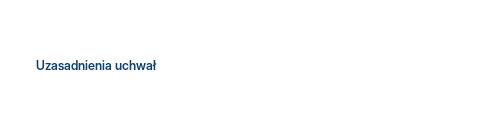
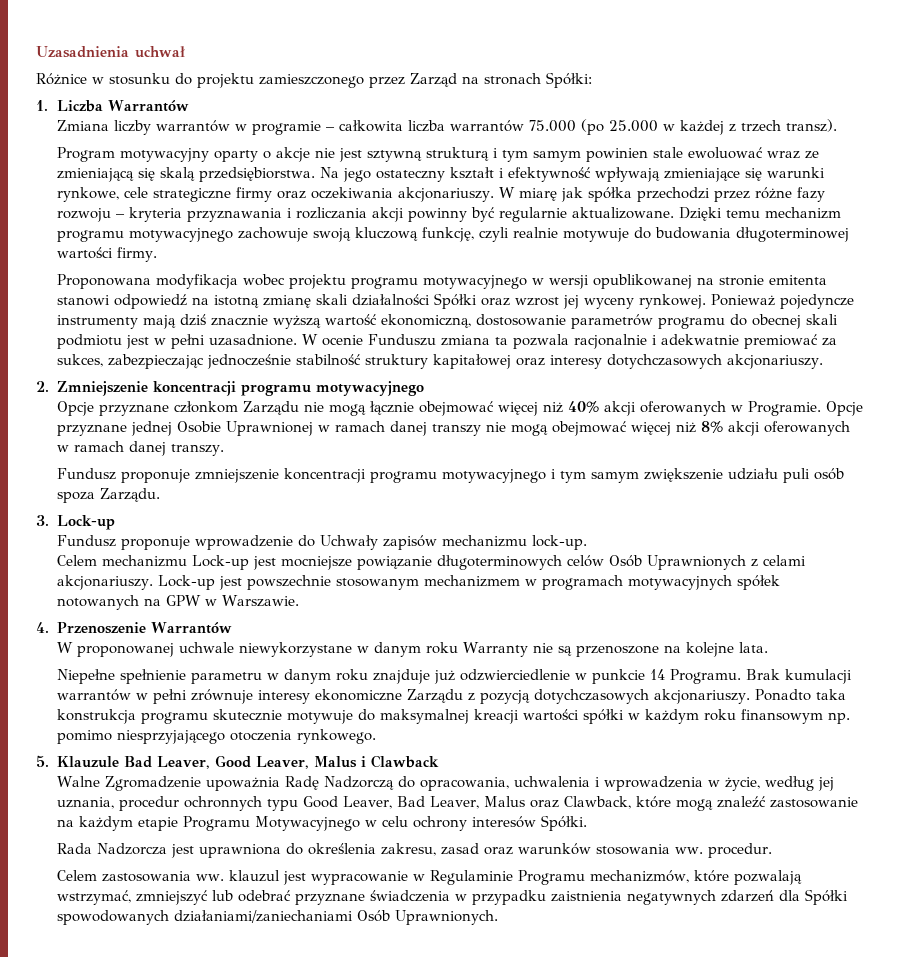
(158, 65) none -> [36,72,592,88] [36,100,189,112] [56,119,837,135] [56,147,819,162] [56,167,825,182] [56,187,825,202] [56,207,841,222] [56,227,849,242] [56,247,157,262] [56,274,827,289] [56,293,854,309] [56,314,838,329] [56,334,837,349] [56,354,823,369] [36,381,424,396] [56,401,863,416] [56,421,850,436] [56,441,224,456] [56,468,844,483] [56,488,160,503] [36,515,115,530] [56,535,587,550] [56,555,806,570] [56,575,780,590] [56,595,299,610] [36,622,232,634] [56,642,768,657] [56,669,852,684] [56,689,846,704] [56,709,850,724] [56,729,376,744] [36,755,439,769] [56,776,834,791] [56,796,858,811] [56,815,587,831] [56,843,772,858] [56,870,802,885] [56,889,848,905] [56,910,498,925] // Różnice w stosunku do projektu zamieszczonego przez Zarząd na stronach Spółki: // 1. Liczba Warrantów // Zmiana liczby warrantów w programie – całkowita liczba warrantów 75.000 (po 25.000 w każdej z trzech transz). // Program motywacyjny oparty o akcje nie jest sztywną strukturą i tym samym powinien stale ewoluować wraz ze zmieniającą się skalą przedsiębiorstwa. Na jego ostateczny kształt i efektywność wpływają zmieniające się warunki rynkowe, cele strategiczne firmy oraz oczekiwania akcjonariuszy. W miarę jak spółka przechodzi przez różne fazy rozwoju – kryteria przyznawania i rozliczania akcji powinny być regularnie aktualizowane. Dzięki temu mechanizm programu motywacyjnego zachowuje swoją kluczową funkcję, czyli realnie motywuje do budowania długoterminowej wartości firmy. // Proponowana modyfikacja wobec projektu programu motywacyjnego w wersji opublikowanej na stronie emitenta stanowi odpowiedź na istotną zmianę skali działalności Spółki oraz wzrost jej wyceny rynkowej. Ponieważ pojedyncze instrumenty mają dziś znacznie wyższą wartość ekonomiczną, dostosowanie parametrów programu do obecnej skali podmiotu jest w pełni uzasadnione. W ocenie Funduszu zmiana ta pozwala racjonalnie i adekwatnie premiować za sukces, zabezpieczając jednocześnie stabilność struktury kapitałowej oraz interesy dotychczasowych akcjonariuszy. // 2. Zmniejszenie koncentracji programu motywacyjnego // Opcje przyznane członkom Zarządu nie mogą łącznie obejmować więcej niż 40% akcji oferowanych w Programie. Opcje przyznane jednej Osobie Uprawnionej w ramach danej transzy nie mogą obejmować więcej niż 8% akcji oferowanych w ramach danej transzy. // Fundusz proponuje zmniejszenie koncentracji programu motywacyjnego i tym samym zwiększenie udziału puli osób spoza Zarządu. // 3. Lock-up // Fundusz proponuje wprowadzenie do Uchwały zapisów mechanizmu lock-up. // Celem mechanizmu Lock-up jest mocniejsze powiązanie długoterminowych celów Osób Uprawnionych z celami akcjonariuszy. Lock-up jest powszechnie stosowanym mechanizmem w programach motywacyjnych spółek notowanych na GPW w Warszawie. // 4. Przenoszenie Warrantów // W proponowanej uchwale niewykorzystane w danym roku Warranty nie są przenoszone na kolejne lata. // Niepełne spełnienie parametru w danym roku znajduje już odzwierciedlenie w punkcie 14 Programu. Brak kumulacji warrantów w pełni zrównuje interesy ekonomiczne Zarządu z pozycją dotychczasowych akcjonariuszy. Ponadto taka konstrukcja programu skutecznie motywuje do maksymalnej kreacji wartości spółki w każdym roku finansowym np. pomimo niesprzyjającego otoczenia rynkowego. // 5. Klauzule Bad Leaver, Good Leaver, Malus i Clawback // Walne Zgromadzenie upoważnia Radę Nadzorczą do opracowania, uchwalenia i wprowadzenia w życie, według jej uznania, procedur ochronnych typu Good Leaver, Bad Leaver, Malus oraz Clawback, które mogą znaleźć zastosowanie na każdym etapie Programu Motywacyjnego w celu ochrony interesów Spółki. // Rada Nadzorcza jest uprawniona do określenia zakresu, zasad oraz warunków stosowania ww. procedur. // Celem zastosowania ww. klauzul jest wypracowanie w Regulaminie Programu mechanizmów, które pozwalają wstrzymać, zmniejszyć lub odebrać przyznane świadczenia w przypadku zaistnienia negatywnych zdarzeń dla Spółki spowodowanych działaniami/zaniechaniami Osób Uprawnionych.

